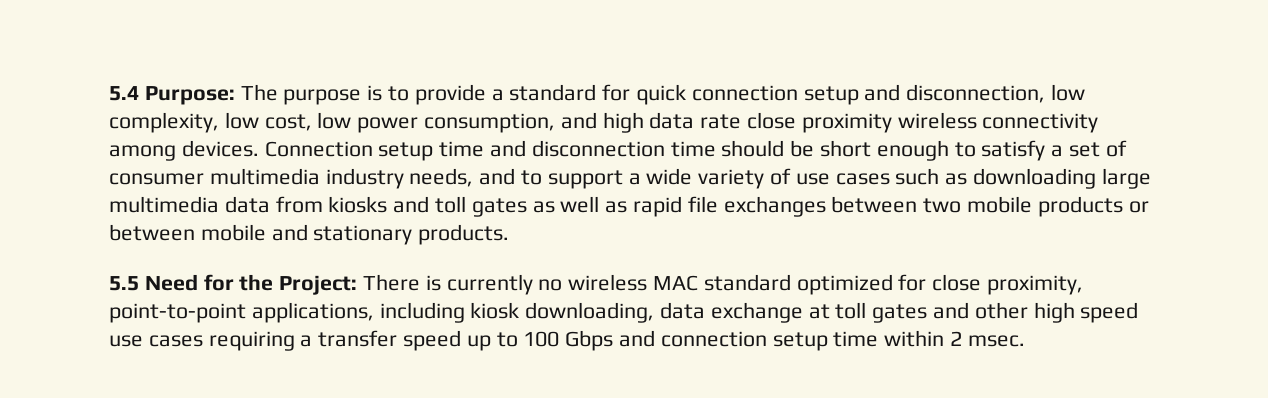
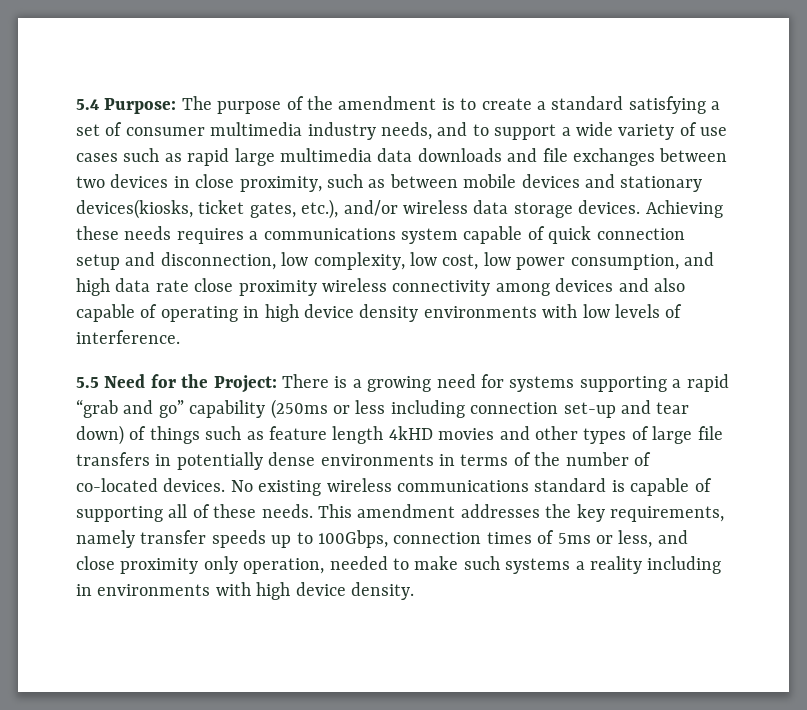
(362, 97) none -> [286,96,437,110] of the amendment
[414,84,486,105] provide -> [481,98,532,110] create
[602,84,631,101] for -> [628,96,721,114] [76,122,728,140] [76,148,728,166] [76,174,703,192] [76,199,723,219] [76,226,545,244] satisfying a set of consumer multimedia industry needs, and to support a wide variety of use cases such as rapid large multimedia data downloads and file exchanges between two devices in close proximity, such as between mobile devices and stationary devices(kiosks, ticket gates, etc.), and/or wireless data storage devices. Achieving these needs requires a communications system capable of
[181,140,1127,161] [109,168,1151,189] [109,196,1149,217] [109,224,510,245] devices. Connection setup time and disconnection time should be short enough to satisfy a set of consumer multimedia industry needs, and to support a wide variety of use cases such as downloading large multimedia data from kiosks and toll gates as well as rapid file exchanges between two mobile products or between mobile and stationary products. -> [555,278,685,292] [76,304,683,322] [76,330,180,344] devices and also capable of operating in high device density environments with low levels of interference.
[446,274,1084,295] [109,302,1139,323] [109,330,1025,351] currently no wireless MAC standard optimized for close proximity, point-to-point applications, including kiosk downloading, data exchange at toll gates and other high speed use cases requiring a transfer speed up to 100 Gbps and connection setup time within 2 msec. -> [352,374,729,392] [76,399,690,419] [76,425,723,445] [76,452,651,470] [76,478,712,496] [76,504,724,522] [76,530,688,548] [76,556,722,574] [76,582,414,600] a growing need for systems supporting a rapid “grab and go” capability (250ms or less including connection set-up and tear down) of things such as feature length 4kHD movies and other types of large file transfers in potentially dense environments in terms of the number of co-located devices. No existing wireless communications standard is capable of supporting all of these needs. This amendment addresses the key requirements, namely transfer speeds up to 100Gbps, connection times of 5ms or less, and close proximity only operation, needed to make such systems a reality including in environments with high device density.

